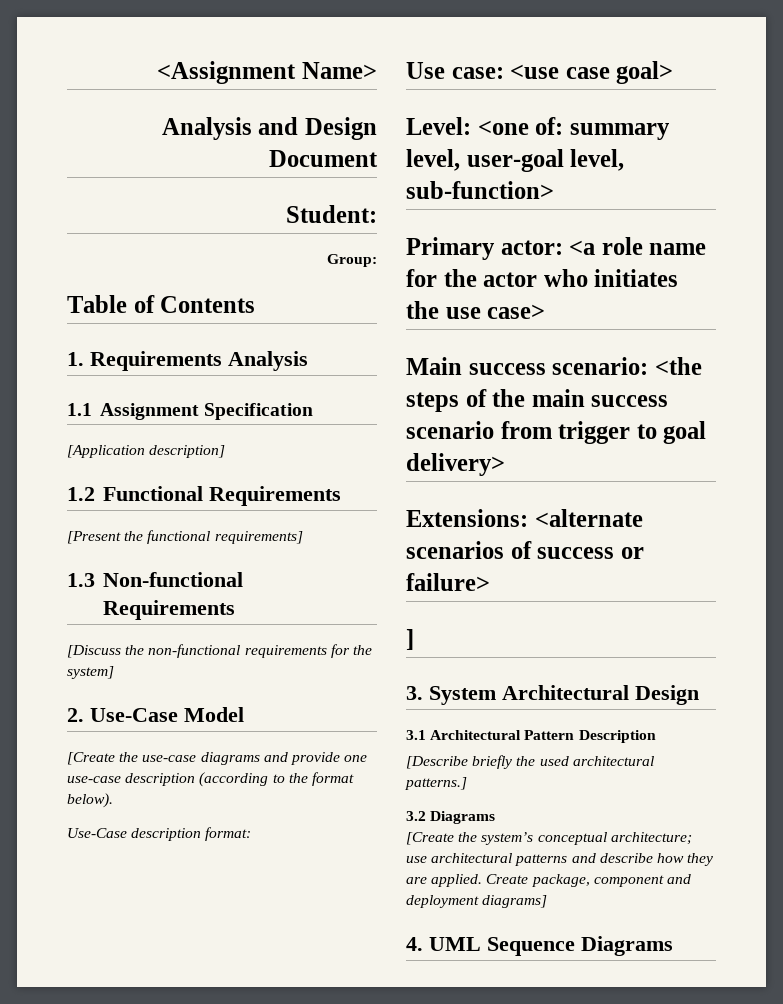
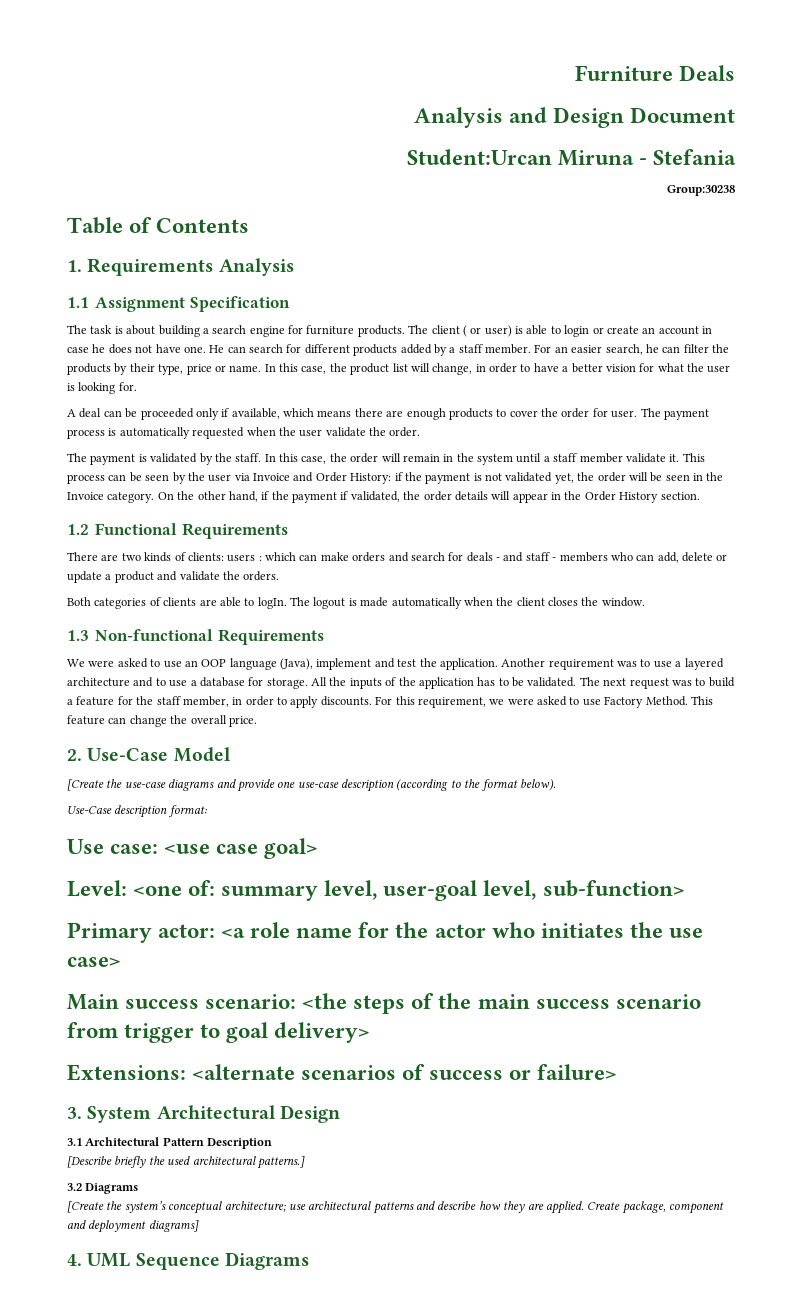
[157,61,377,84] <Assignment Name> -> [574,65,735,81] Furniture Deals
[286,205,377,223] [327,254,377,267] Student: // Group: -> [406,149,736,166] [667,185,735,196] Student:Urcan Miruna - Stefania // Group:30238
[67,445,226,458] [67,486,341,506] [67,530,303,544] [67,572,243,587] [102,600,235,620] [67,644,372,658] [67,666,114,679] [Application description] // 1.2 Functional Requirements // [Present the functional requirements] // 1.3 Non-functional Requirements // [Discuss the non-functional requirements for the system] -> [67,325,712,337] [67,344,729,356] [67,363,731,375] [67,382,137,394] [67,408,709,420] [67,427,421,439] [67,453,705,465] [67,472,724,484] [67,491,700,503] [67,523,288,539] [67,552,728,563] [67,571,280,583] [67,597,645,609] [67,629,324,645] [67,658,724,670] [67,677,735,689] [67,696,713,708] [67,715,257,727] The task is about building a search engine for furniture products. The client ( or user) is able to login or create an account in case he does not have one. He can search for different products added by a staff member. For an easier search, he can filter the products by their type, price or name. In this case, the product list will change, in order to have a better vision for what the user is looking for. // A deal can be proceeded only if available, which means there are enough products to cover the order for user. The payment process is automatically requested when the user validate the order. // The payment is validated by the staff. In this case, the order will remain in the system until a staff member validate it. This process can be seen by the user via Invoice and Order History: if the payment is not validated yet, the order will be seen in the Invoice category. On the other hand, if the payment if validated, the order details will appear in the Order History section. // 1.2 Functional Requirements // There are two kinds of clients: users : which can make orders and search for deals - and staff - members who can add, delete or update a product and validate the orders. // Both categories of clients are able to logIn. The logout is made automatically when the client closes the window. // 1.3 Non-functional Requirements // We were asked to use an OOP language (Java), implement and test the application. Another requirement was to use a layered architecture and to use a database for storage. All the inputs of the application has to be validated. The next request was to build a feature for the staff member, in order to apply discounts. For this requirement, we were asked to use Factory Method. This feature can change the overall price.
[406,629,414,650] // ] -> (618, 1072) none

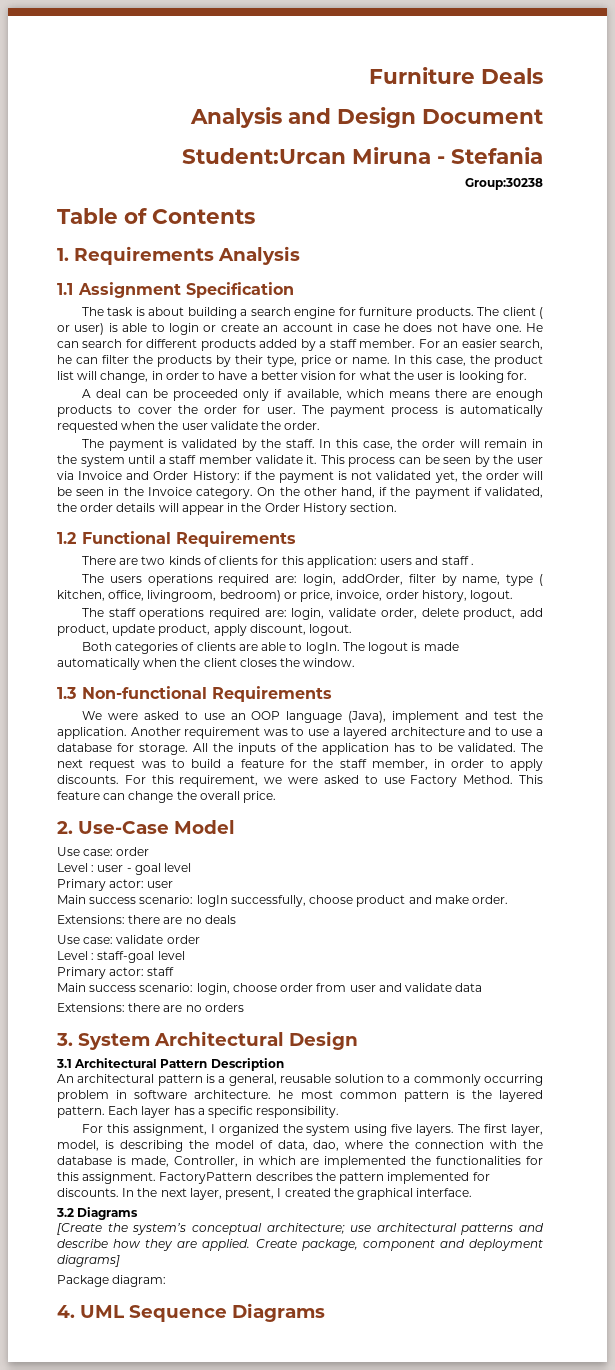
[187,552,728,563] [67,571,280,583] clients: users : which can make orders and search for deals - and staff - members who can add, delete or update a product and validate the orders. -> [219,556,474,568] [81,574,543,586] [57,590,514,602] [81,608,543,620] [57,624,353,636] clients for this application: users and staff . // The users operations required are: login, addOrder, filter by name, type ( kitchen, office, livingroom, bedroom) or price, invoice, order history, logout. // The staff operations required are: login, validate order, delete product, add product, update product, apply discount, logout.
[67,779,556,792] [67,805,207,818] [67,838,319,859] [67,880,685,901] [67,922,703,943] [67,957,121,967] [67,993,701,1014] [67,1022,371,1043] [67,1064,618,1081] [Create the use-case diagrams and provide one use-case description (according to the format below). // Use-Case description format: // Use case: <use case goal> // Level: <one of: summary level, user-goal level, sub-function> // Primary actor: <a role name for the actor who initiates the use case> // Main success scenario: <the steps of the main success scenario from trigger to goal delivery> // Extensions: <alternate scenarios of success or failure> -> [57,847,150,856] [57,863,192,875] [57,879,174,891] [57,895,509,907] [57,915,236,924] [57,935,200,944] [57,951,185,963] [57,967,175,979] [57,983,483,995] [57,1003,244,1012] Use case: order // Level : user - goal level // Primary actor: user // Main success scenario: logIn successfully, choose product and make order. // Extensions: there are no deals // Use case: validate order // Level : staff-goal level // Primary actor: staff // Main success scenario: login, choose order from user and validate data // Extensions: there are no orders
[67,1156,305,1169] [Describe briefly the used architectural patterns.] -> [57,1074,544,1086] [57,1090,544,1102] [57,1106,340,1118] [81,1124,543,1136] [57,1140,543,1152] [57,1156,543,1168] [57,1172,490,1184] [57,1188,473,1200] An architectural pattern is a general, reusable solution to a commonly occurring problem in software architecture. he most common pattern is the layered pattern. Each layer has a specific responsibility. // For this assignment, I organized the system using five layers. The first layer, model, is describing the model of data, dao, where the connection with the database is made, Controller, in which are implemented the functionalities for this assignment. FactoryPattern describes the pattern implemented for discounts. In the next layer, present, I created the graphical interface.
(199, 1226) none -> [57,1275,167,1287] // Package diagram:

